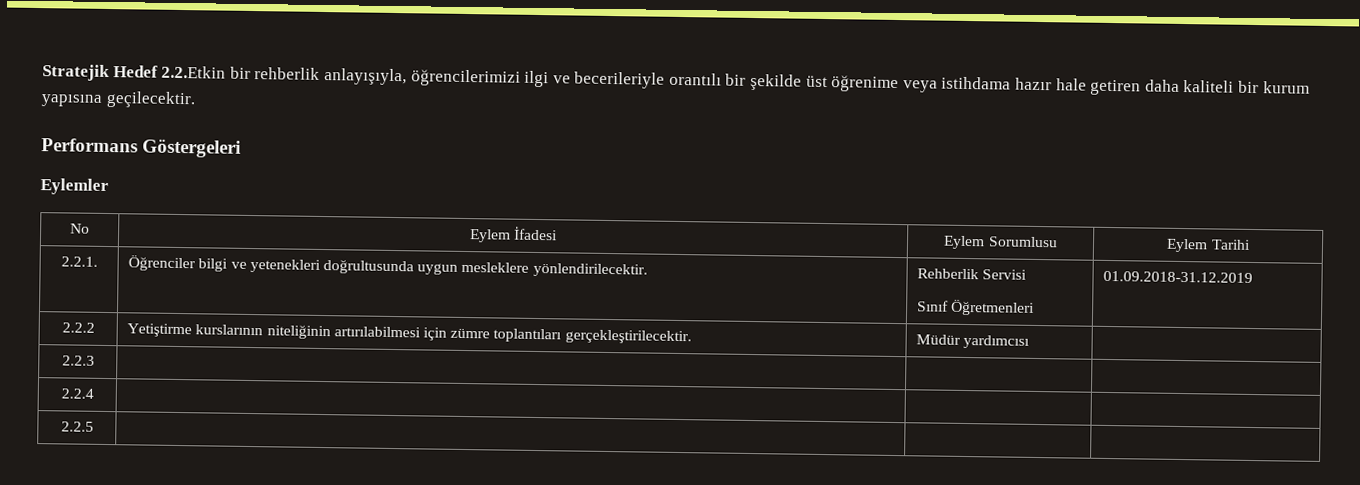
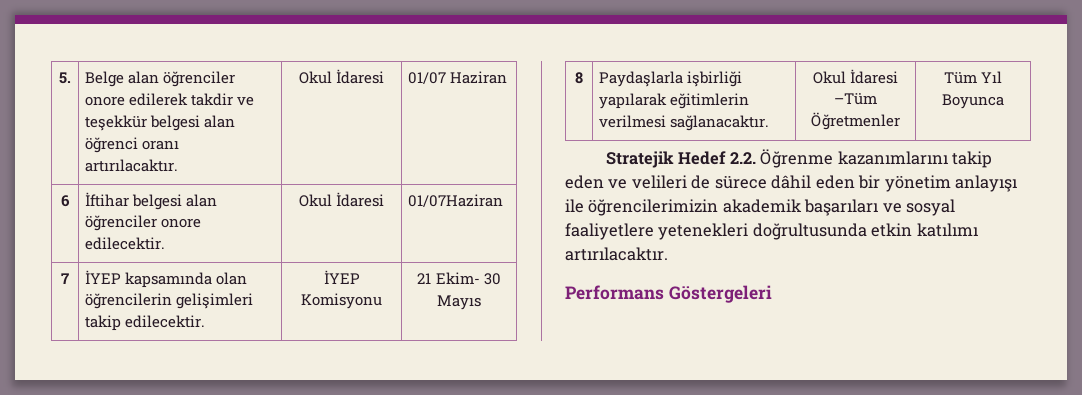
[42,64,1310,96] [41,90,196,109] [41,138,242,158] [40,178,109,196] [70,223,90,234] [468,226,559,243] [943,235,1058,250] [1166,238,1251,253] [60,256,98,267] [128,255,648,278] [917,268,1028,280] [917,299,1036,316] [1103,270,1254,284] [61,322,95,333] [127,323,692,345] [916,334,1031,349] [61,355,95,366] [60,388,94,399] [60,421,94,432] Stratejik Hedef 2.2.Etkin bir rehberlik anlayışıyla, öğrencilerimizi ilgi ve becerileriyle orantılı bir şekilde üst öğrenime veya istihdama hazır hale getiren daha kaliteli bir kurum yapısına geçilecektir. // Performans Göstergeleri // Eylemler // No | Eylem İfadesi | Eylem Sorumlusu | Eylem Tarihi // 2.2.1. | Öğrenciler bilgi ve yetenekleri doğrultusunda uygun mesleklere yönlendirilecektir. | Rehberlik Servisi // Sınıf Öğretmenleri | 01.09.2018-31.12.2019 // 2.2.2 | Yetiştirme kurslarının niteliğinin artırılabilmesi için zümre toplantıları gerçekleştirilecektir. | Müdür yardımcısı | // 2.2.3 | | | // 2.2.4 | | | // 2.2.5 | | | -> [59,72,71,84] [85,71,236,87] [85,93,255,106] [85,115,236,131] [85,137,180,153] [85,159,179,172] [298,69,385,84] [408,71,508,84] [61,195,70,207] [85,192,218,210] [85,215,202,231] [85,237,166,250] [298,192,385,207] [408,194,504,207] [61,273,69,284] [85,270,248,288] [85,293,254,309] [85,315,206,331] [323,270,360,284] [301,293,382,309] [417,272,501,285] [437,295,481,310] [575,72,583,84] [599,71,743,87] [599,93,750,109] [599,115,770,131] [812,69,899,84] [834,93,877,105] [811,112,900,130] [943,71,1003,84] [942,94,1004,109] [605,149,993,168] [565,175,1018,192] [565,199,956,216] [565,223,978,240] [565,247,668,261] [565,285,772,303] 5. | Belge alan öğrenciler onore edilerek takdir ve teşekkür belgesi alan öğrenci oranı artırılacaktır. | Okul İdaresi | 01/07 Haziran // 6 | İftihar belgesi alan öğrenciler onore edilecektir. | Okul İdaresi | 01/07Haziran // 7 | İYEP kapsamında olan öğrencilerin gelişimleri takip edilecektir. | İYEP Komisyonu | 21 Ekim- 30 Mayıs // 8 | Paydaşlarla işbirliği yapılarak eğitimlerin verilmesi sağlanacaktır. | Okul İdaresi –Tüm Öğretmenler | Tüm Yıl Boyunca // Stratejik Hedef 2.2. Öğrenme kazanımlarını takip eden ve velileri de sürece dâhil eden bir yönetim anlayışı ile öğrencilerimizin akademik başarıları ve sosyal faaliyetlere yetenekleri doğrultusunda etkin katılımı artırılacaktır. // Performans Göstergeleri

